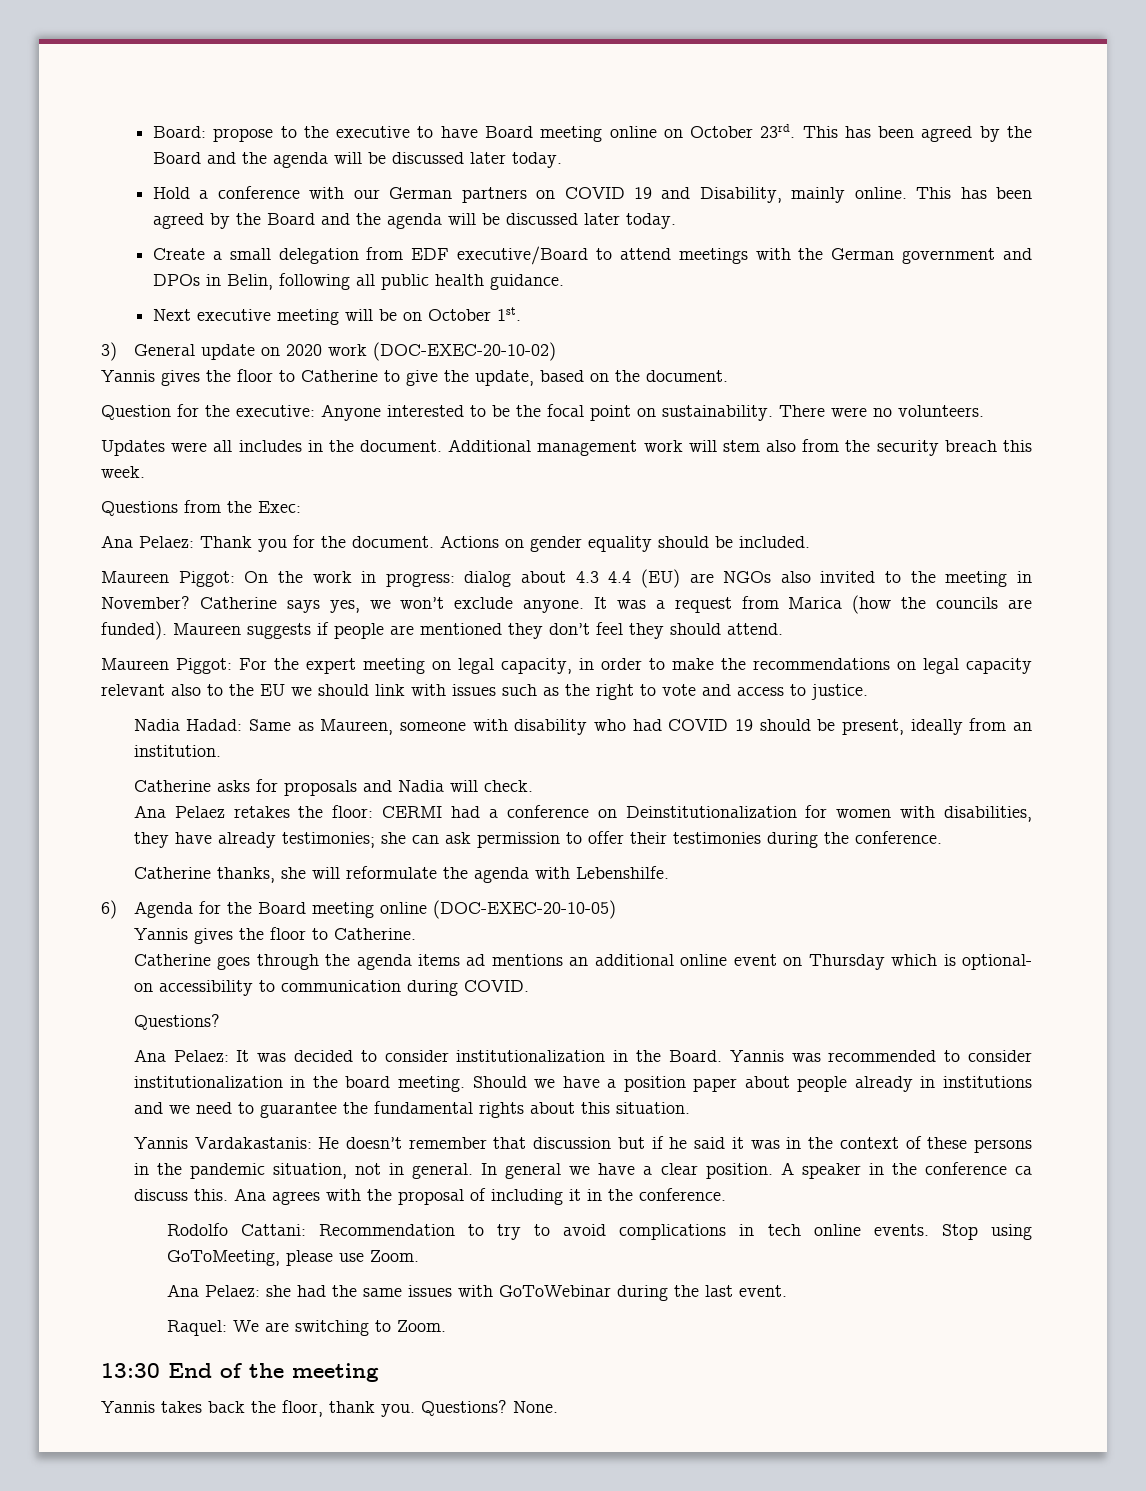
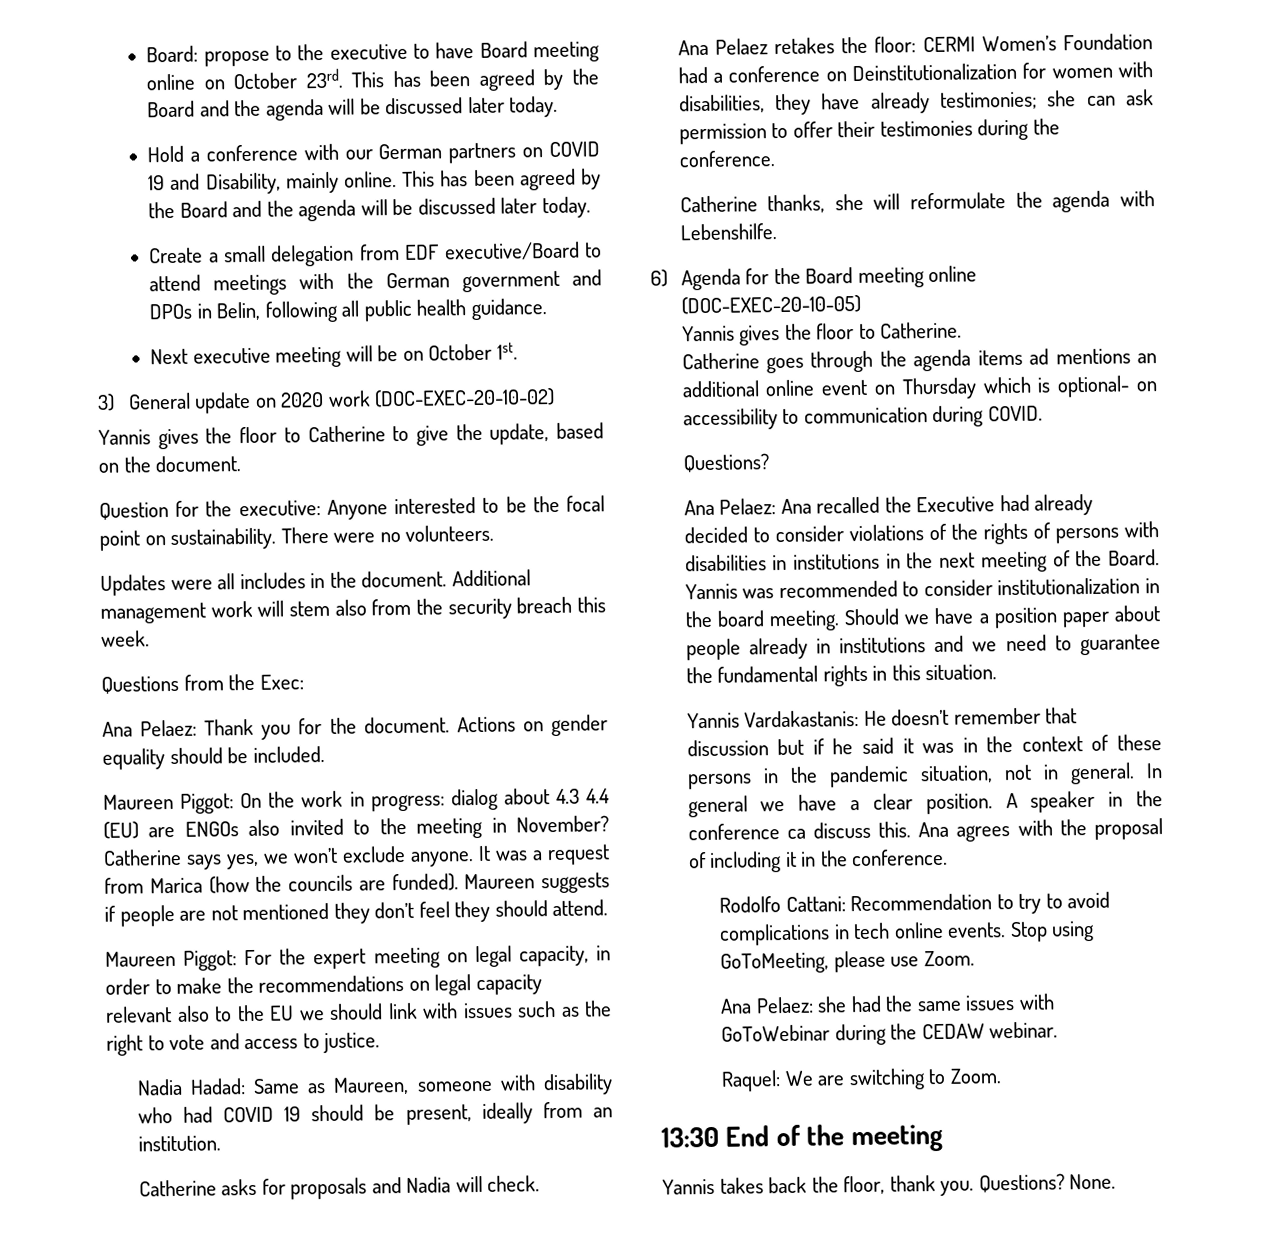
[723,571,772,583] NGOs -> [184,821,239,837] ENGOs
(414, 630) none -> [210,905,238,921] not
(443, 812) none -> [981,33,1154,52] Women’s Foundation
[236,1050,629,1062] It was decided to consider institutionalization in -> [780,493,1094,516] [683,521,1159,545] [684,550,1071,573] Ana recalled the Executive had already decided to consider violations of the rights of persons with disabilities in institutions in the next meeting of
[529,1102,575,1114] about -> [872,665,888,681] in
[704,1285,787,1297] last event. -> [921,1021,1059,1040] CEDAW webinar.

